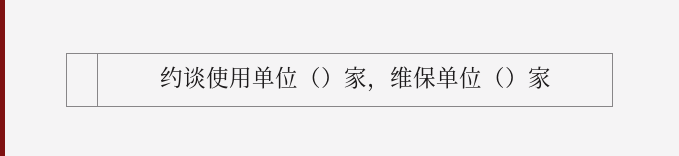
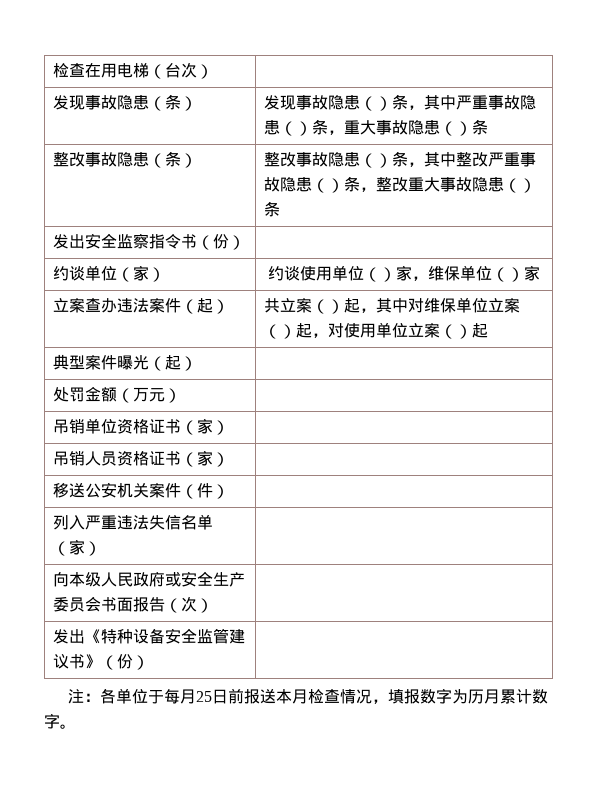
(159, 77) none -> [53,62,214,79] [53,94,198,111] [264,94,537,111] [264,119,489,136] [53,151,198,168] [264,151,537,168] [264,176,537,193] [264,201,281,217] [53,233,246,250] [53,265,166,282] 检查在用电梯（台次） | // 发现事故隐患（条） | 发现事故隐患（）条，其中严重事故隐患（）条，重大事故隐患（）条 // 整改事故隐患（条） | 整改事故隐患（）条，其中整改严重事故隐患（）条，整改重大事故隐患（）条 // 发出安全监察指令书（份） | // 约谈单位（家）
(551, 77) none -> [53,298,230,314] [264,297,521,314] [264,322,489,339] [53,354,198,371] [53,387,182,403] [53,418,230,435] [53,450,230,467] [53,482,230,499] [53,514,214,530] [53,539,102,556] [53,571,246,587] [53,596,214,613] [53,628,246,644] [53,654,150,670] [67,688,548,704] [44,713,76,729] // 立案查办违法案件（起） | 共立案（）起，其中对维保单位立案（）起，对使用单位立案（）起 // 典型案件曝光（起） | // 处罚金额（万元） | // 吊销单位资格证书（家） | // 吊销人员资格证书（家） | // 移送公安机关案件（件） | // 列入严重违法失信名单（家） | // 向本级人民政府或安全生产委员会书面报告（次） | // 发出《特种设备安全监管建议书》（份） | // 注：各单位于每月25日前报送本月检查情况，填报数字为历月累计数字。

